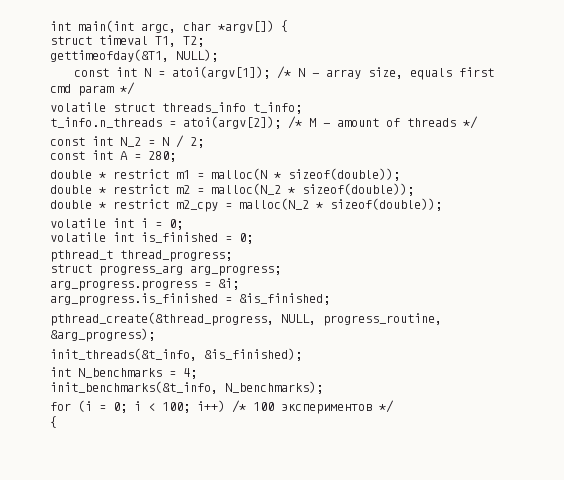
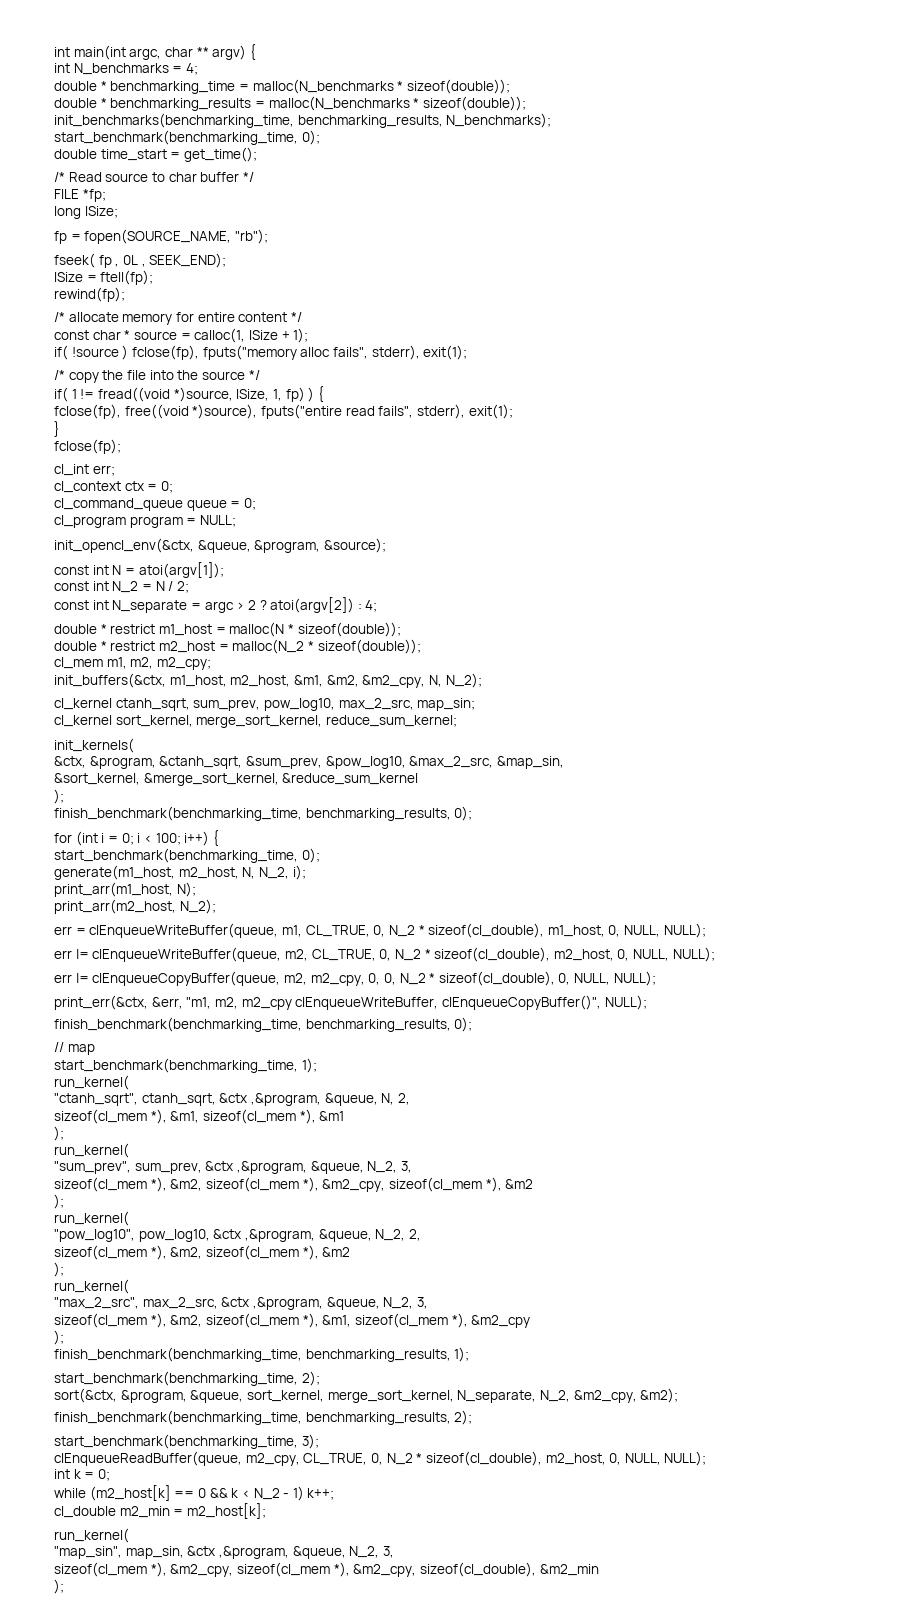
[218,20,288,33] [50,35,204,47] [50,49,218,62] *argv[]) { // struct timeval T1, T2; // gettimeofday(&T1, NULL); -> [196,44,256,60] [54,63,198,75] [54,79,510,94] [54,96,526,111] [54,113,552,128] [54,130,320,145] [54,147,257,162] [54,172,254,182] [54,189,106,202] [54,206,118,219] [54,229,268,244] [54,253,227,268] [54,270,154,285] [54,287,125,302] [54,312,302,325] [54,328,309,343] [54,345,468,360] [54,370,260,383] [54,386,324,402] [54,404,513,419] [54,421,60,437] [54,439,121,454] [54,464,115,476] [54,481,173,493] [54,498,256,511] [54,515,236,528] [54,538,386,553] ** argv) { // int N_benchmarks = 4; // double * benchmarking_time = malloc(N_benchmarks * sizeof(double)); // double * benchmarking_results = malloc(N_benchmarks * sizeof(double)); // init_benchmarks(benchmarking_time, benchmarking_results, N_benchmarks); // start_benchmark(benchmarking_time, 0); // double time_start = get_time(); // /* Read source to char buffer */ // FILE *fp; // long lSize; // fp = fopen(SOURCE_NAME, "rb"); // fseek( fp , 0L , SEEK_END); // lSize = ftell(fp); // rewind(fp); // /* allocate memory for entire content */ // const char * source = calloc(1, lSize + 1); // if( !source ) fclose(fp), fputs("memory alloc fails", stderr), exit(1); // /* copy the file into the source */ // if( 1 != fread((void *)source, lSize, 1, fp) ) { // fclose(fp), free((void *)source), fputs("entire read fails", stderr), exit(1); // } // fclose(fp); // cl_int err; // cl_context ctx = 0; // cl_command_queue queue = 0; // cl_program program = NULL; // init_opencl_env(&ctx, &queue, &program, &source);
[277,66,495,80] [50,82,135,96] [50,102,302,114] [50,116,478,129] /* N - array size, equals first cmd param */ // volatile struct threads_info t_info; // t_info.n_threads = atoi(argv[2]); /* M - amount of threads */ -> (224, 570) none
[120,151,176,162] [50,169,190,179] A = 280; // double * restrict m1 -> [112,597,378,613] [54,624,212,636] N_separate = argc > 2 ? atoi(argv[2]) : 4; // double * restrict m1_host
[176,183,414,196] [50,198,442,212] [50,218,183,230] [50,232,253,244] [50,250,232,262] [50,264,281,276] [50,278,239,291] [50,293,330,306] [50,312,442,326] [50,328,155,342] [50,348,302,361] [50,367,197,379] [50,381,323,394] [50,400,92,412] m2 = malloc(N_2 * sizeof(double)); // double * restrict m2_cpy = malloc(N_2 * sizeof(double)); // volatile int i = 0; // volatile int is_finished = 0; // pthread_t thread_progress; // struct progress_arg arg_progress; // arg_progress.progress = &i; // arg_progress.is_finished = &is_finished; // pthread_create(&thread_progress, NULL, progress_routine, &arg_progress); // init_threads(&t_info, &is_finished); // int N_benchmarks = 4; // init_benchmarks(&t_info, N_benchmarks); // for (i -> [158,639,421,654] [54,657,211,670] [54,673,482,688] [54,698,476,711] [54,715,457,728] [54,738,134,753] [54,756,564,769] [54,773,419,786] [54,789,64,804] [54,806,473,821] [54,831,105,846] m2_host = malloc(N_2 * sizeof(double)); // cl_mem m1, m2, m2_cpy; // init_buffers(&ctx, m1_host, m2_host, &m1, &m2, &m2_cpy, N, N_2); // cl_kernel ctanh_sqrt, sum_prev, pow_log10, max_2_src, map_sin; // cl_kernel sort_kernel, merge_sort_kernel, reduce_sum_kernel; // init_kernels( // &ctx, &program, &ctanh_sqrt, &sum_prev, &pow_log10, &max_2_src, &map_sin, // &sort_kernel, &merge_sort_kernel, &reduce_sum_kernel // ); // finish_benchmark(benchmarking_time, benchmarking_results, 0); // for (int i
[232,400,394,414] [50,416,57,428] /* 100 экспериментов */ // { -> [212,830,219,846] [54,848,320,863] [54,865,306,880] [54,882,196,897] [54,899,216,914] [54,923,706,938] [54,947,715,962] [54,971,656,986] [54,995,647,1010] [54,1017,473,1032] [54,1042,95,1055] [54,1058,317,1073] [54,1075,129,1090] [54,1093,410,1106] [54,1109,345,1124] [54,1126,64,1141] [54,1143,129,1158] [54,1161,412,1174] [54,1177,534,1192] [54,1194,64,1209] [54,1211,129,1226] [54,1229,421,1242] [54,1245,351,1260] [54,1262,64,1277] [54,1279,129,1294] [54,1297,428,1310] [54,1313,531,1328] [54,1330,64,1345] [54,1347,470,1362] [54,1371,320,1386] [54,1388,679,1403] [54,1410,473,1425] [54,1434,319,1449] [54,1451,707,1466] [54,1469,110,1481] [54,1485,335,1501] [54,1503,266,1519] [54,1528,129,1543] [54,1546,394,1559] [54,1562,599,1577] [54,1579,64,1594] { // start_benchmark(benchmarking_time, 0); // generate(m1_host, m2_host, N, N_2, i); // print_arr(m1_host, N); // print_arr(m2_host, N_2); // err = clEnqueueWriteBuffer(queue, m1, CL_TRUE, 0, N_2 * sizeof(cl_double), m1_host, 0, NULL, NULL); // err |= clEnqueueWriteBuffer(queue, m2, CL_TRUE, 0, N_2 * sizeof(cl_double), m2_host, 0, NULL, NULL); // err |= clEnqueueCopyBuffer(queue, m2, m2_cpy, 0, 0, N_2 * sizeof(cl_double), 0, NULL, NULL); // print_err(&ctx, &err, "m1, m2, m2_cpy clEnqueueWriteBuffer, clEnqueueCopyBuffer()", NULL); // finish_benchmark(benchmarking_time, benchmarking_results, 0); // // map // start_benchmark(benchmarking_time, 1); // run_kernel( // "ctanh_sqrt", ctanh_sqrt, &ctx ,&program, &queue, N, 2, // sizeof(cl_mem *), &m1, sizeof(cl_mem *), &m1 // ); // run_kernel( // "sum_prev", sum_prev, &ctx ,&program, &queue, N_2, 3, // sizeof(cl_mem *), &m2, sizeof(cl_mem *), &m2_cpy, sizeof(cl_mem *), &m2 // ); // run_kernel( // "pow_log10", pow_log10, &ctx ,&program, &queue, N_2, 2, // sizeof(cl_mem *), &m2, sizeof(cl_mem *), &m2 // ); // run_kernel( // "max_2_src", max_2_src, &ctx ,&program, &queue, N_2, 3, // sizeof(cl_mem *), &m2, sizeof(cl_mem *), &m1, sizeof(cl_mem *), &m2_cpy // ); // finish_benchmark(benchmarking_time, benchmarking_results, 1); // start_benchmark(benchmarking_time, 2); // sort(&ctx, &program, &queue, sort_kernel, merge_sort_kernel, N_separate, N_2, &m2_cpy, &m2); // finish_benchmark(benchmarking_time, benchmarking_results, 2); // start_benchmark(benchmarking_time, 3); // clEnqueueReadBuffer(queue, m2_cpy, CL_TRUE, 0, N_2 * sizeof(cl_double), m2_host, 0, NULL, NULL); // int k = 0; // while (m2_host[k] == 0 && k < N_2 - 1) k++; // cl_double m2_min = m2_host[k]; // run_kernel( // "map_sin", map_sin, &ctx ,&program, &queue, N_2, 3, // sizeof(cl_mem *), &m2_cpy, sizeof(cl_mem *), &m2_cpy, sizeof(cl_double), &m2_min // );

